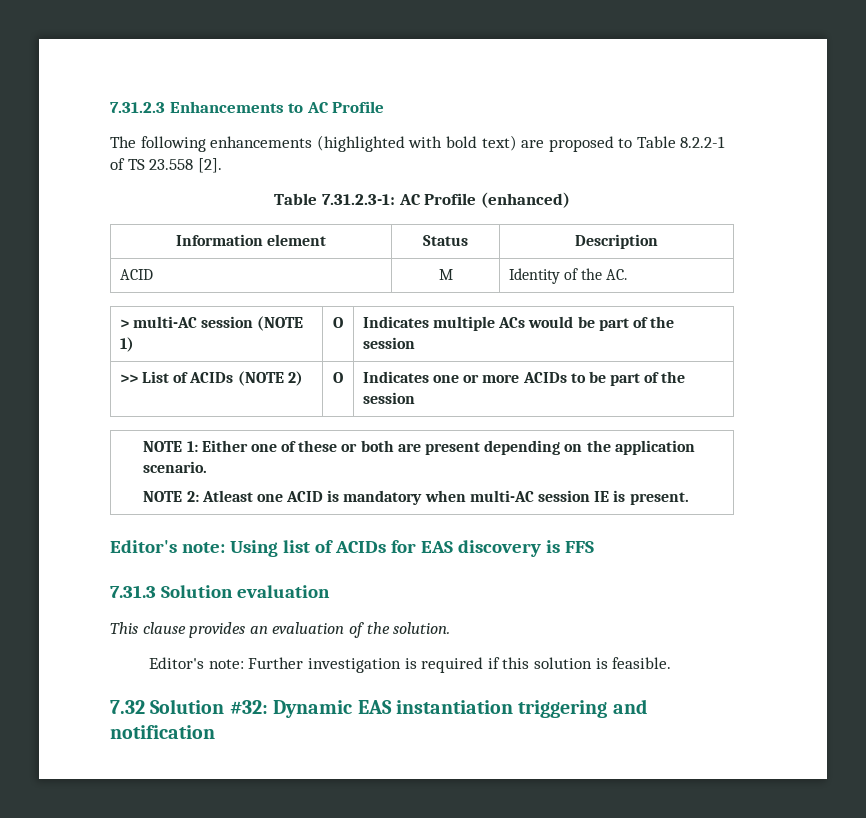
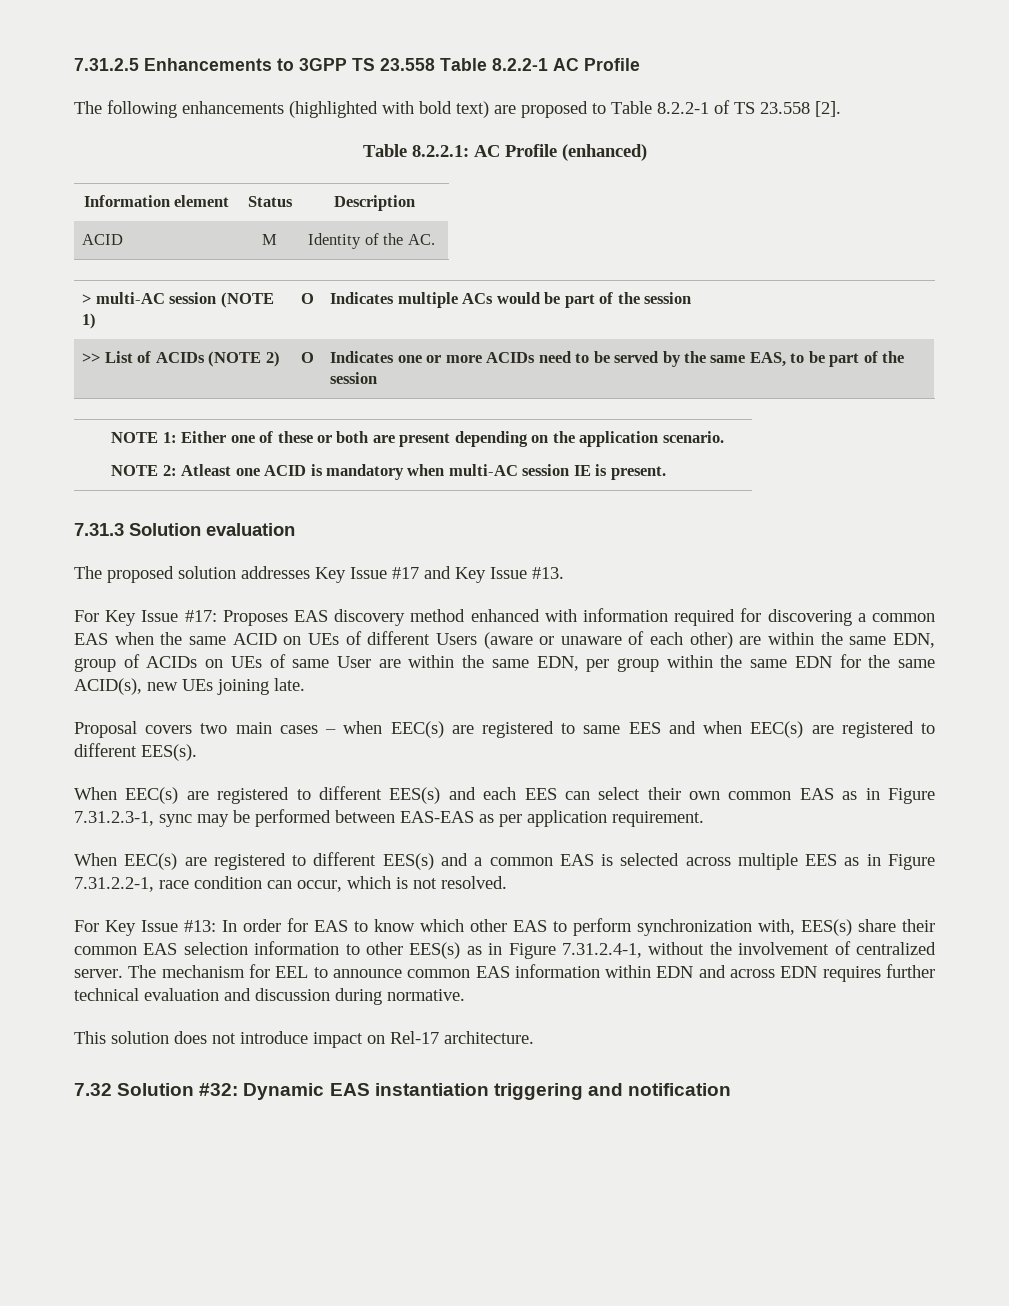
[110,102,165,113] 7.31.2.3 -> [74,58,139,71] 7.31.2.5
(304, 108) none -> [299,58,548,71] 3GPP TS 23.558 Table 8.2.2-1
[321,194,395,205] 7.31.2.3-1: -> [411,145,469,157] 8.2.2.1:
(567, 377) none -> [538,351,786,367] need to be served by the same EAS,
[110,540,594,557] [110,585,330,598] [110,622,451,638] [149,657,672,673] Editor's note: Using list of ACIDs for EAS discovery is FFS // 7.31.3 Solution evaluation // This clause provides an evaluation of the solution. // Editor's note: Further investigation is required if this solution is feasible. -> [74,523,295,536] [74,566,564,583] [74,608,936,626] [74,631,935,649] [74,654,935,672] [74,678,305,695] [74,721,935,738] [74,743,197,761] [74,786,936,804] [74,809,704,827] [74,852,936,870] [74,876,507,892] [74,918,935,936] [74,941,936,959] [74,964,935,982] [74,988,465,1005] [74,1031,534,1048] 7.31.3 Solution evaluation // The proposed solution addresses Key Issue #17 and Key Issue #13. // For Key Issue #17: Proposes EAS discovery method enhanced with information required for discovering a common EAS when the same ACID on UEs of different Users (aware or unaware of each other) are within the same EDN, group of ACIDs on UEs of same User are within the same EDN, per group within the same EDN for the same ACID(s), new UEs joining late. // Proposal covers two main cases – when EEC(s) are registered to same EES and when EEC(s) are registered to different EES(s). // When EEC(s) are registered to different EES(s) and each EES can select their own common EAS as in Figure 7.31.2.3-1, sync may be performed between EAS-EAS as per application requirement. // When EEC(s) are registered to different EES(s) and a common EAS is selected across multiple EES as in Figure 7.31.2.2-1, race condition can occur, which is not resolved. // For Key Issue #13: In order for EAS to know which other EAS to perform synchronization with, EES(s) share their common EAS selection information to other EES(s) as in Figure 7.31.2.4-1, without the involvement of centralized server. The mechanism for EEL to announce common EAS information within EDN and across EDN requires further technical evaluation and discussion during normative. // This solution does not introduce impact on Rel-17 architecture.

